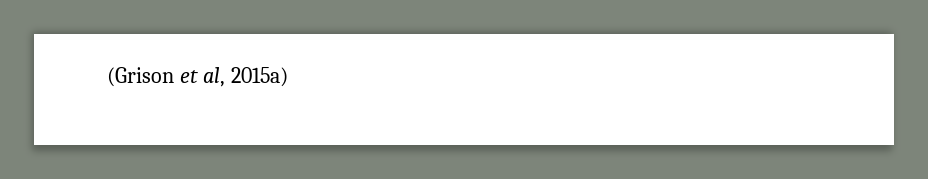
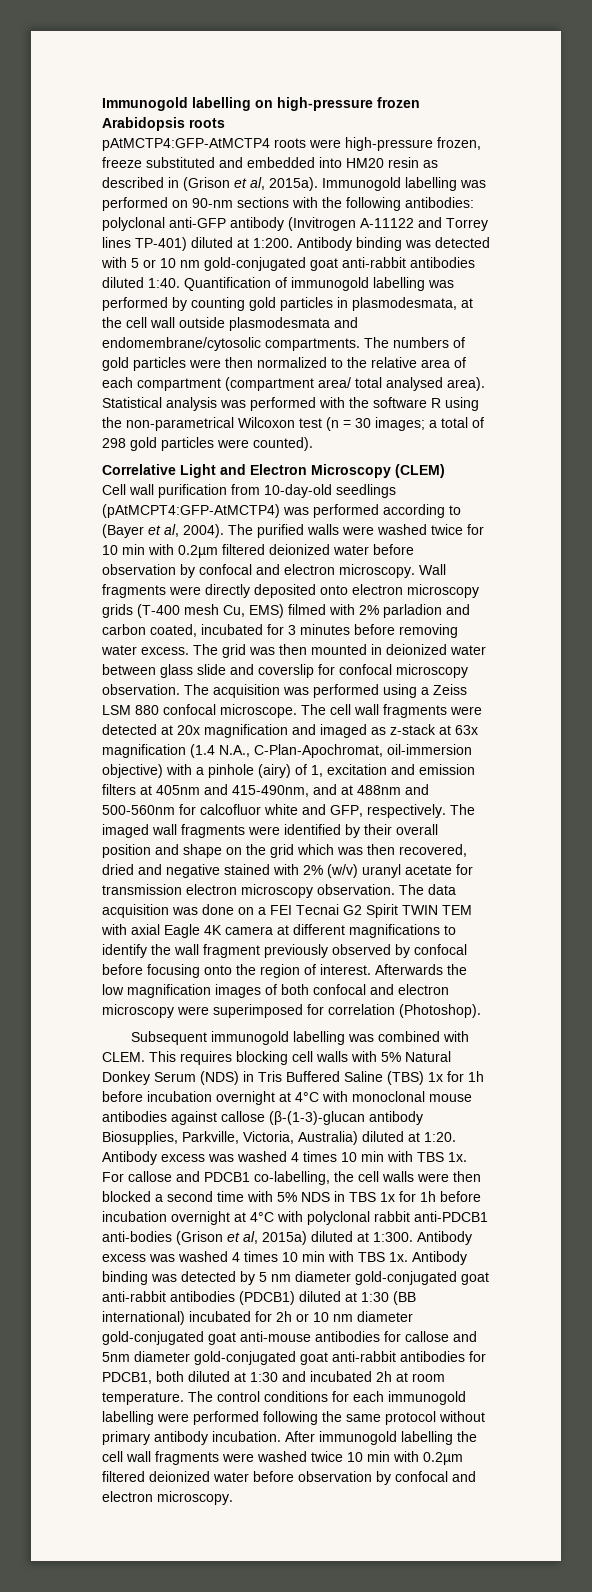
[107,67,288,87] (Grison et al, 2015a) -> [102,97,420,111] [102,117,225,131] [102,137,481,151] [102,157,438,168] [102,177,486,191] [102,197,474,211] [102,217,488,231] [102,237,490,251] [101,257,475,271] [102,277,454,291] [102,297,473,311] [102,317,358,331] [102,337,465,351] [102,357,466,371] [102,377,485,391] [102,397,479,411] [102,417,484,431] [102,437,313,451] [102,464,445,478] [102,484,396,498] [102,504,461,518] [102,524,484,538] [102,544,414,558] [102,564,446,578] [102,584,479,598] [102,604,470,618] [102,624,458,638] [101,644,486,658] [102,664,468,678] [102,684,467,698] [102,704,482,718] [102,724,478,738] [102,744,472,758] [102,764,475,778] [102,784,429,797] [102,804,475,818] [102,824,438,838] [102,844,467,858] [102,864,473,878] [102,884,456,898] [102,904,472,918] [101,924,456,938] [102,944,467,958] [102,964,467,978] [102,984,449,998] [102,1004,481,1018] [130,1031,469,1045] [102,1051,451,1065] [102,1071,484,1085] [102,1091,472,1105] [102,1111,423,1125] [102,1131,456,1145] [102,1151,467,1165] [102,1171,481,1185] [102,1191,481,1202] [102,1211,488,1225] [102,1231,472,1245] [102,1251,467,1265] [102,1271,489,1285] [102,1291,416,1305] [102,1311,413,1325] [102,1331,477,1345] [102,1351,486,1365] [102,1371,445,1384] [102,1391,466,1405] [102,1411,485,1425] [102,1431,477,1445] [102,1451,463,1465] [102,1471,476,1485] [102,1491,233,1505] Immunogold labelling on high-pressure frozen Arabidopsis roots // pAtMCTP4:GFP-AtMCTP4 roots were high-pressure frozen, freeze substituted and embedded into HM20 resin as described in (Grison et al, 2015a). Immunogold labelling was performed on 90-nm sections with the following antibodies: polyclonal anti-GFP antibody (Invitrogen A-11122 and Torrey lines TP-401) diluted at 1:200. Antibody binding was detected with 5 or 10 nm gold-conjugated goat anti-rabbit antibodies diluted 1:40. Quantification of immunogold labelling was performed by counting gold particles in plasmodesmata, at the cell wall outside plasmodesmata and endomembrane/cytosolic compartments. The numbers of gold particles were then normalized to the relative area of each compartment (compartment area/ total analysed area). Statistical analysis was performed with the software R using the non-parametrical Wilcoxon test (n = 30 images; a total of 298 gold particles were counted). // Correlative Light and Electron Microscopy (CLEM) // Cell wall purification from 10-day-old seedlings (pAtMCPT4:GFP-AtMCTP4) was performed according to (Bayer et al, 2004). The purified walls were washed twice for 10 min with 0.2µm filtered deionized water before observation by confocal and electron microscopy. Wall fragments were directly deposited onto electron microscopy grids (T-400 mesh Cu, EMS) filmed with 2% parladion and carbon coated, incubated for 3 minutes before removing water excess. The grid was then mounted in deionized water between glass slide and coverslip for confocal microscopy observation. The acquisition was performed using a Zeiss LSM 880 confocal microscope. The cell wall fragments were detected at 20x magnification and imaged as z-stack at 63x magnification (1.4 N.A., C-Plan-Apochromat, oil-immersion objective) with a pinhole (airy) of 1, excitation and emission filters at 405nm and 415-490nm, and at 488nm and 500-560nm for calcofluor white and GFP, respectively. The imaged wall fragments were identified by their overall position and shape on the grid which was then recovered, dried and negative stained with 2% (w/v) uranyl acetate for transmission electron microscopy observation. The data acquisition was done on a FEI Tecnai G2 Spirit TWIN TEM with axial Eagle 4K camera at different magnifications to identify the wall fragment previously observed by confocal before focusing onto the region of interest. Afterwards the low magnification images of both confocal and electron microscopy were superimposed for correlation (Photoshop). // Subsequent immunogold labelling was combined with CLEM. This requires blocking cell walls with 5% Natural Donkey Serum (NDS) in Tris Buffered Saline (TBS) 1x for 1h before incubation overnight at 4°C with monoclonal mouse antibodies against callose (β-(1-3)-glucan antibody Biosupplies, Parkville, Victoria, Australia) diluted at 1:20. Antibody excess was washed 4 times 10 min with TBS 1x. For callose and PDCB1 co-labelling, the cell walls were then blocked a second time with 5% NDS in TBS 1x for 1h before incubation overnight at 4°C with polyclonal rabbit anti-PDCB1 anti-bodies (Grison et al, 2015a) diluted at 1:300. Antibody excess was washed 4 times 10 min with TBS 1x. Antibody binding was detected by 5 nm diameter gold-conjugated goat anti-rabbit antibodies (PDCB1) diluted at 1:30 (BB international) incubated for 2h or 10 nm diameter gold-conjugated goat anti-mouse antibodies for callose and 5nm diameter gold-conjugated goat anti-rabbit antibodies for PDCB1, both diluted at 1:30 and incubated 2h at room temperature. The control conditions for each immunogold labelling were performed following the same protocol without primary antibody incubation. After immunogold labelling the cell wall fragments were washed twice 10 min with 0.2µm filtered deionized water before observation by confocal and electron microscopy.

